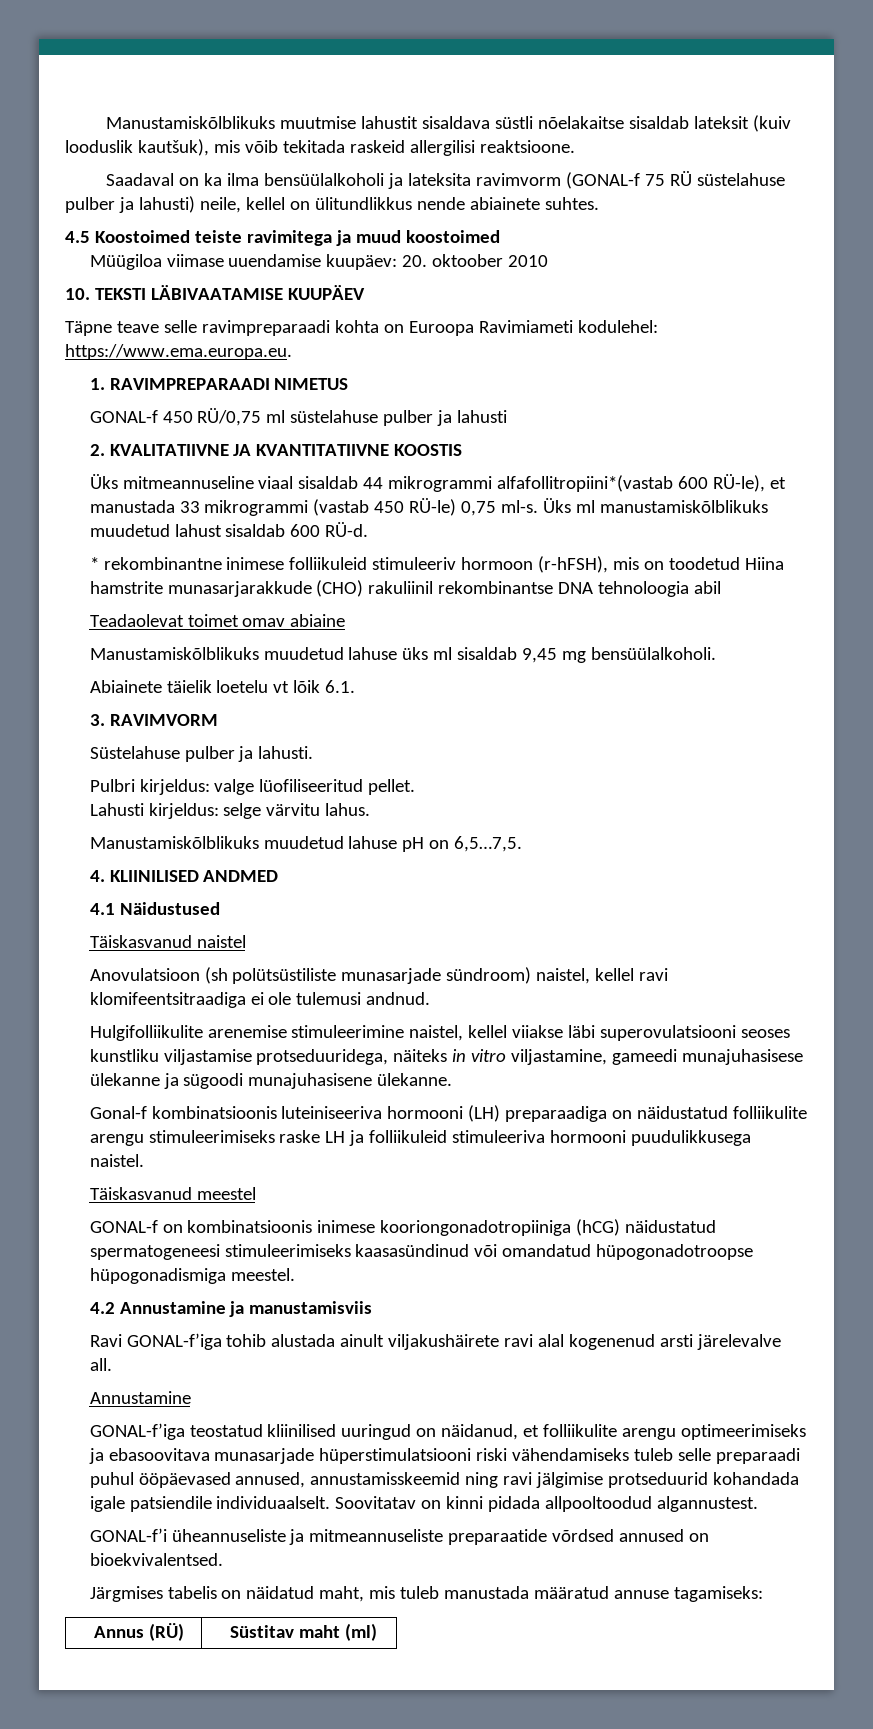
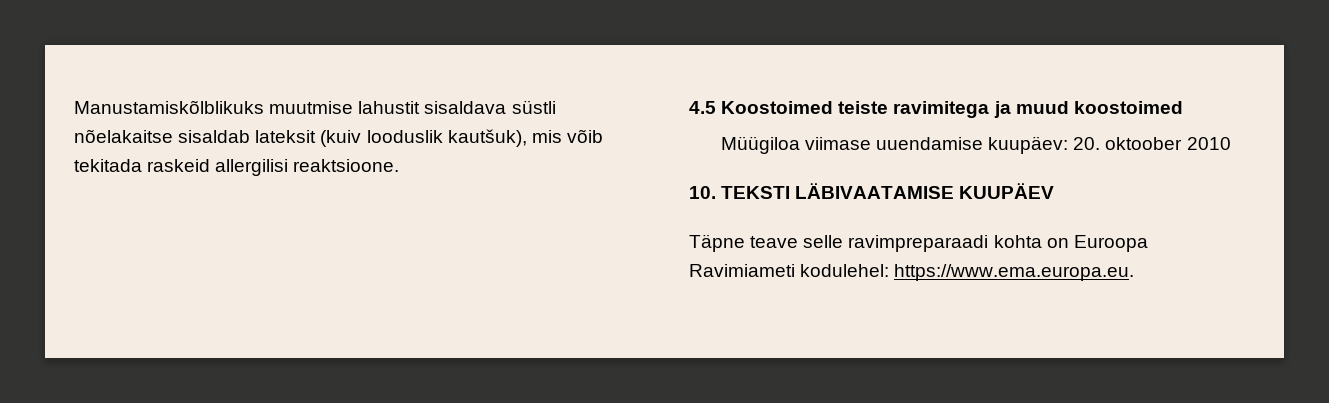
[105,171,785,189] [65,196,599,213] // Saadaval on ka ilma bensüülalkoholi ja lateksita ravimvorm (GONAL-f 75 RÜ süstelahuse pulber ja lahusti) neile, kellel on ülitundlikkus nende abiainete suhtes. -> (400, 165) none
[89,378,349,390] [89,408,508,426] [89,444,463,456] [89,474,787,492] [89,498,769,516] [89,522,369,537] [89,556,785,573] [89,580,722,597] [89,614,346,627] [89,647,717,663] [89,680,356,693] [89,714,218,726] [89,746,314,762] [89,779,416,795] [89,803,371,819] [89,836,523,852] [89,870,279,882] [89,902,220,915] [89,935,246,948] [89,967,669,984] [89,992,431,1008] [89,1025,791,1041] [89,1049,804,1065] [89,1073,453,1089] [89,1105,808,1122] [89,1130,752,1146] [89,1154,144,1167] [89,1187,256,1200] [89,1219,717,1236] [89,1244,754,1260] [89,1268,295,1284] [89,1301,373,1317] [89,1333,782,1350] [89,1358,112,1371] [89,1391,191,1404] [89,1423,807,1440] [88,1448,801,1464] [89,1472,800,1488] [89,1496,759,1512] [89,1528,710,1545] [89,1553,223,1566] [89,1586,764,1602] [94,1623,185,1641] [230,1623,378,1641] // 1. RAVIMPREPARAADI NIMETUS // GONAL-f 450 RÜ/0,75 ml süstelahuse pulber ja lahusti // 2. KVALITATIIVNE JA KVANTITATIIVNE KOOSTIS // Üks mitmeannuseline viaal sisaldab 44 mikrogrammi alfafollitropiini*(vastab 600 RÜ-le), et manustada 33 mikrogrammi (vastab 450 RÜ-le) 0,75 ml-s. Üks ml manustamiskõlblikuks muudetud lahust sisaldab 600 RÜ-d. // * rekombinantne inimese folliikuleid stimuleeriv hormoon (r-hFSH), mis on toodetud Hiina hamstrite munasarjarakkude (CHO) rakuliinil rekombinantse DNA tehnoloogia abil // Teadaolevat toimet omav abiaine // Manustamiskõlblikuks muudetud lahuse üks ml sisaldab 9,45 mg bensüülalkoholi. // Abiainete täielik loetelu vt lõik 6.1. // 3. RAVIMVORM // Süstelahuse pulber ja lahusti. // Pulbri kirjeldus: valge lüofiliseeritud pellet. // Lahusti kirjeldus: selge värvitu lahus. // Manustamiskõlblikuks muudetud lahuse pH on 6,5…7,5. // 4. KLIINILISED ANDMED // 4.1 Näidustused // Täiskasvanud naistel // Anovulatsioon (sh polütsüstiliste munasarjade sündroom) naistel, kellel ravi klomifeentsitraadiga ei ole tulemusi andnud. // Hulgifolliikulite arenemise stimuleerimine naistel, kellel viiakse läbi superovulatsiooni seoses kunstliku viljastamise protseduuridega, näiteks in vitro viljastamine, gameedi munajuhasisese ülekanne ja sügoodi munajuhasisene ülekanne. // Gonal-f kombinatsioonis luteiniseeriva hormooni (LH) preparaadiga on näidustatud folliikulite arengu stimuleerimiseks raske LH ja folliikuleid stimuleeriva hormooni puudulikkusega naistel. // Täiskasvanud meestel // GONAL-f on kombinatsioonis inimese kooriongonadotropiiniga (hCG) näidustatud spermatogeneesi stimuleerimiseks kaasasündinud või omandatud hüpogonadotroopse hüpogonadismiga meestel. // 4.2 Annustamine ja manustamisviis // Ravi GONAL-f’iga tohib alustada ainult viljakushäirete ravi alal kogenenud arsti järelevalve all. // Annustamine // GONAL-f’iga teostatud kliinilised uuringud on näidanud, et folliikulite arengu optimeerimiseks ja ebasoovitava munasarjade hüperstimulatsiooni riski vähendamiseks tuleb selle preparaadi puhul ööpäevased annused, annustamisskeemid ning ravi jälgimise protseduurid kohandada igale patsiendile individuaalselt. Soovitatav on kinni pidada allpooltoodud algannustest. // GONAL-f’i üheannuseliste ja mitmeannuseliste preparaatide võrdsed annused on bioekvivalentsed. // Järgmises tabelis on näidatud maht, mis tuleb manustada määratud annuse tagamiseks: // Annus (RÜ) | Süstitav maht (ml) -> (1135, 272) none

